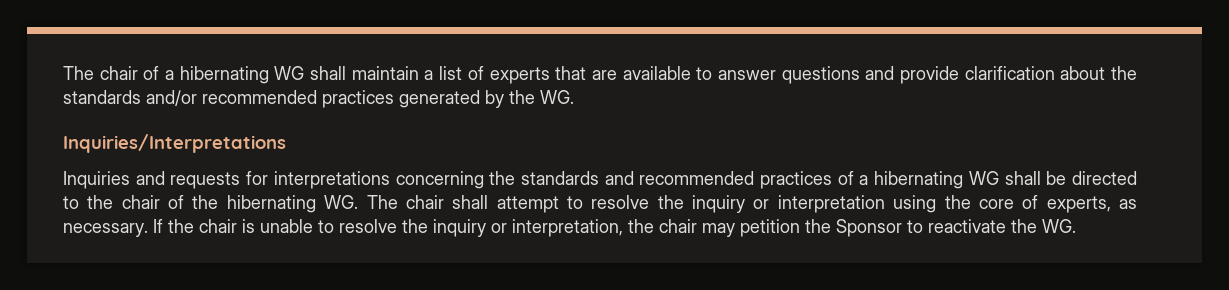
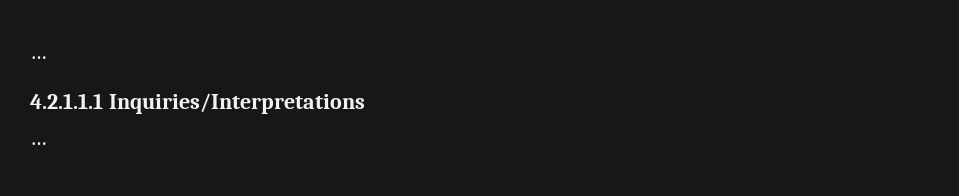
[63,66,1137,84] [63,90,574,108] [63,134,286,153] [63,171,1138,189] [63,195,1137,213] [63,219,1076,237] The chair of a hibernating WG shall maintain a list of experts that are available to answer questions and provide clarification about the standards and/or recommended practices generated by the WG. // Inquiries/Interpretations // Inquiries and requests for interpretations concerning the standards and recommended practices of a hibernating WG shall be directed to the chair of the hibernating WG. The chair shall attempt to resolve the inquiry or interpretation using the core of experts, as necessary. If the chair is unable to resolve the inquiry or interpretation, the chair may petition the Sponsor to reactivate the WG. -> [30,56,47,59] [30,93,365,114] [30,142,47,145] … // 4.2.1.1.1 Inquiries/Interpretations // …

